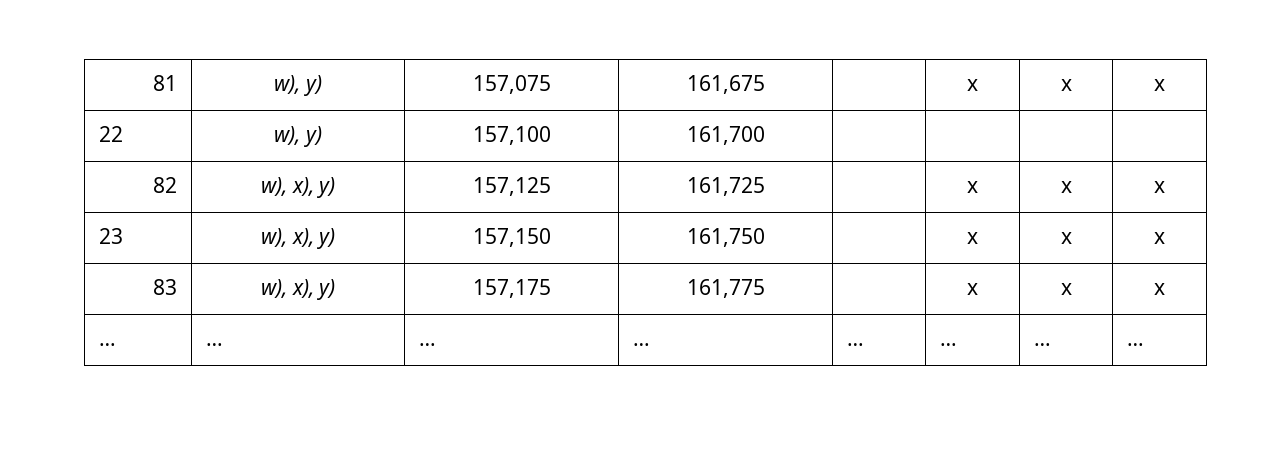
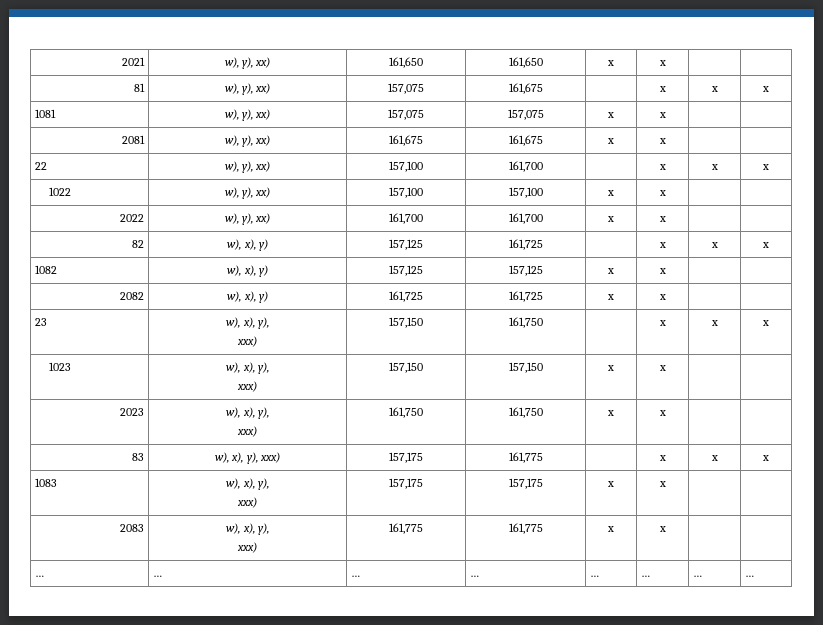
(153, 83) none -> [121,57,145,66] [224,57,271,69] [389,57,423,68] [508,57,543,68] [607,60,614,66] [658,60,666,66] 2021 | w), y), xx) | 161,650 | 161,650 | x | x | | //
[303,75,322,96] y) -> [242,83,271,95] y), xx)
(1165, 85) none -> [35,109,57,118] [224,109,271,121] [388,109,424,120] [507,109,544,120] [607,112,614,118] [658,112,666,118] [121,135,145,144] [224,135,271,147] [389,135,423,146] [508,135,543,146] [607,138,614,144] [658,138,666,144] // 1081 | w), y), xx) | 157,075 | 157,075 | x | x | | // 2081 | w), y), xx) | 161,675 | 161,675 | x | x | |
[303,126,322,147] y) -> [242,161,271,173] y), xx)
(765, 135) none -> [658,164,666,170] [710,164,718,170] [762,164,769,170] [48,187,71,196] [224,187,271,199] [389,187,423,198] [508,187,543,198] [607,190,614,196] [658,190,666,196] [119,214,144,222] [224,213,271,225] [389,213,423,224] [508,213,543,224] [607,216,614,222] [658,216,666,222] x | x | x // 1022 | w), y), xx) | 157,100 | 157,100 | x | x | | // 2022 | w), y), xx) | 161,700 | 161,700 | x | x
(1165, 187) none -> [35,265,58,274] [227,265,268,277] [389,265,423,276] [508,265,543,276] [607,268,614,274] [658,268,666,274] [119,292,144,300] [227,291,268,303] [389,291,423,302] [508,291,543,302] [607,294,614,300] [658,294,666,300] // 1082 | w), x), y) | 157,125 | 157,125 | x | x | | // 2082 | w), x), y) | 161,725 | 161,725 | x | x | |
[317,228,336,249] y) -> [257,317,269,329] [237,336,257,347] y), // xxx)
(1165, 238) none -> [48,362,71,371] [226,362,269,374] [237,381,257,392] [389,362,423,373] [508,362,543,373] [607,365,614,371] [658,365,666,371] [119,408,144,416] [226,407,269,419] [237,426,257,437] [389,407,423,418] [508,407,543,418] [607,410,614,416] [658,410,666,416] // 1023 | w), x), y), // xxx) | 157,150 | 157,150 | x | x | | // 2023 | w), x), y), // xxx) | 161,750 | 161,750 | x | x | |
[317,279,336,300] y) -> [246,452,280,464] y), xxx)
(1165, 289) none -> [35,478,58,487] [226,478,269,490] [237,497,257,508] [389,478,423,489] [508,478,543,489] [607,481,614,487] [658,481,666,487] [119,524,144,532] [226,523,269,535] [237,542,257,553] [389,523,423,534] [508,523,543,534] [607,526,614,532] [658,526,666,532] // 1083 | w), x), y), // xxx) | 157,175 | 157,175 | x | x | | // 2083 | w), x), y), // xxx) | 161,775 | 161,775 | x | x | |

